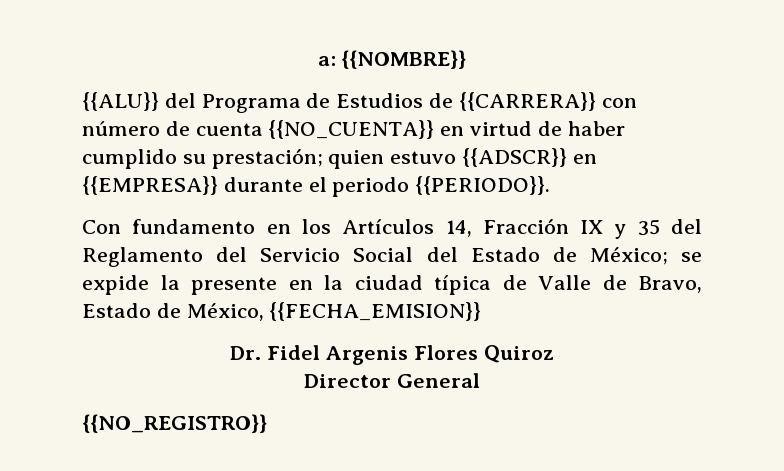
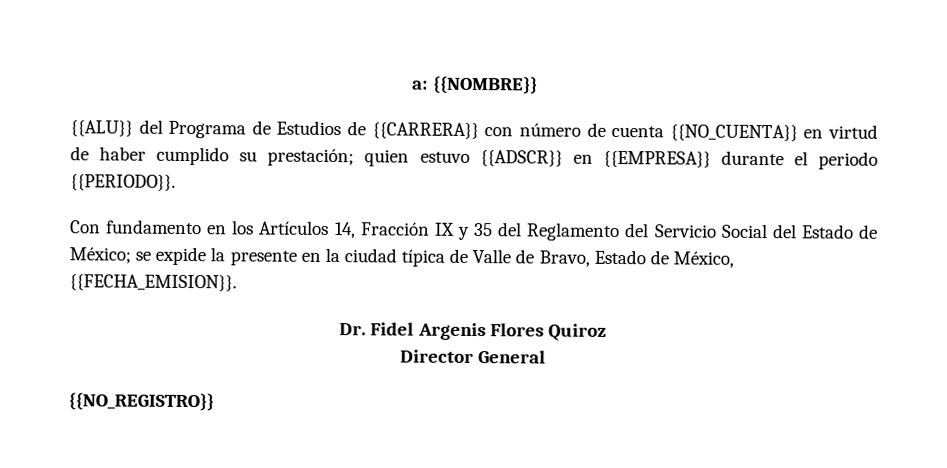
[269,302,482,321] {{FECHA_EMISION}} -> [69,274,237,292] {{FECHA_EMISION}}.

